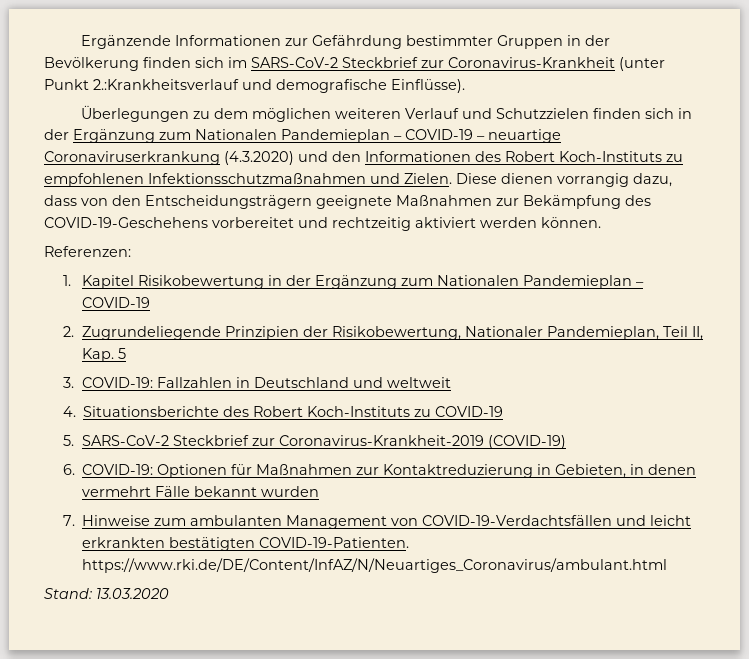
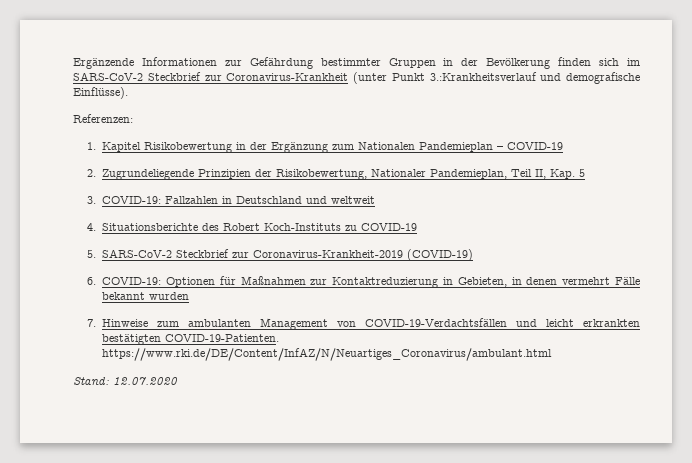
[93,79,239,90] 2.:Krankheitsverlauf -> [429,72,537,81] 3.:Krankheitsverlauf
[81,105,693,122] [44,129,561,143] [44,151,683,165] [44,173,672,187] [44,195,651,209] [44,217,601,231] // Überlegungen zu dem möglichen weiteren Verlauf und Schutzzielen finden sich in der Ergänzung zum Nationalen Pandemieplan – COVID-19 – neuartige Coronaviruserkrankung (4.3.2020) und den Informationen des Robert Koch-Instituts zu empfohlenen Infektionsschutzmaßnahmen und Zielen. Diese dienen vorrangig dazu, dass von den Entscheidungsträgern geeignete Maßnahmen zur Bekämpfung des COVID-19-Geschehens vorbereitet und rechtzeitig aktiviert werden können. -> (128, 93) none
[96,588,169,599] 13.03.2020 -> [113,377,178,385] 12.07.2020

